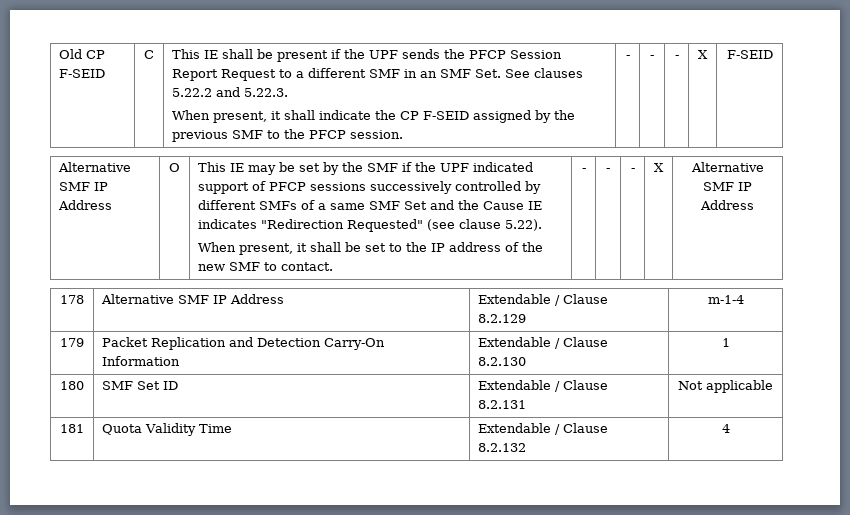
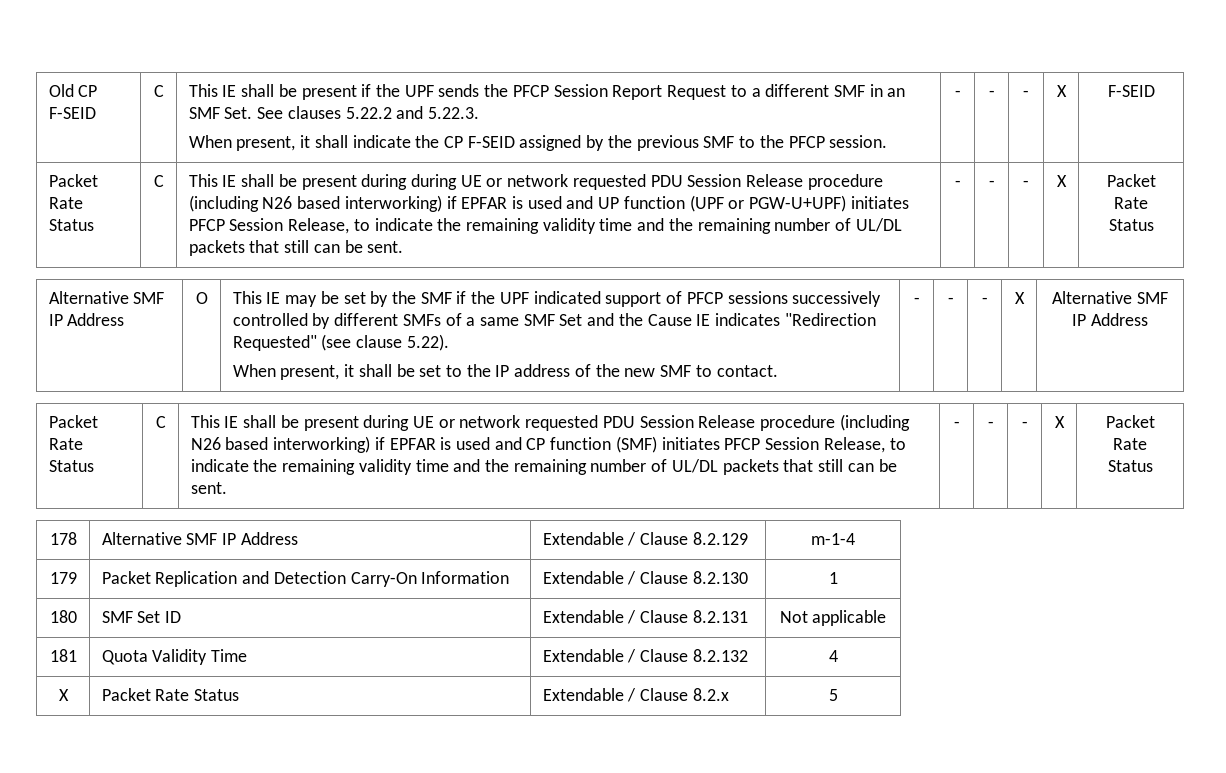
(773, 54) none -> [48,174,98,187] [48,197,83,209] [48,219,94,231] [153,175,164,187] [188,174,883,190] [188,195,909,212] [188,218,902,234] [188,240,404,256] [954,180,961,187] [988,180,995,187] [1023,180,1029,187] [1056,175,1067,187] [1106,174,1156,187] [1114,197,1148,209] [1108,219,1154,231] // Packet Rate Status | C | This IE shall be present during during UE or network requested PDU Session Release procedure (including N26 based interworking) if EPFAR is used and UP function (UPF or PGW-U+UPF) initiates PFCP Session Release, to indicate the remaining validity time and the remaining number of UL/DL packets that still can be sent. | - | - | - | X | Packet Rate Status
(754, 205) none -> [48,415,98,428] [48,438,83,450] [48,460,94,472] [155,416,166,428] [190,414,910,431] [190,436,906,453] [190,459,897,475] [190,482,227,494] [953,421,960,428] [987,421,994,428] [1021,421,1028,428] [1054,416,1065,428] [1105,415,1155,428] [1113,438,1147,450] [1107,460,1153,472] // Packet Rate Status | C | This IE shall be present during UE or network requested PDU Session Release procedure (including N26 based interworking) if EPFAR is used and CP function (SMF) initiates PFCP Session Release, to indicate the remaining validity time and the remaining number of UL/DL packets that still can be sent. | - | - | - | X | Packet Rate Status
(730, 428) none -> [58,689,69,701] [101,688,240,701] [542,688,729,702] [828,689,838,701] // X | Packet Rate Status | Extendable / Clause 8.2.x | 5

